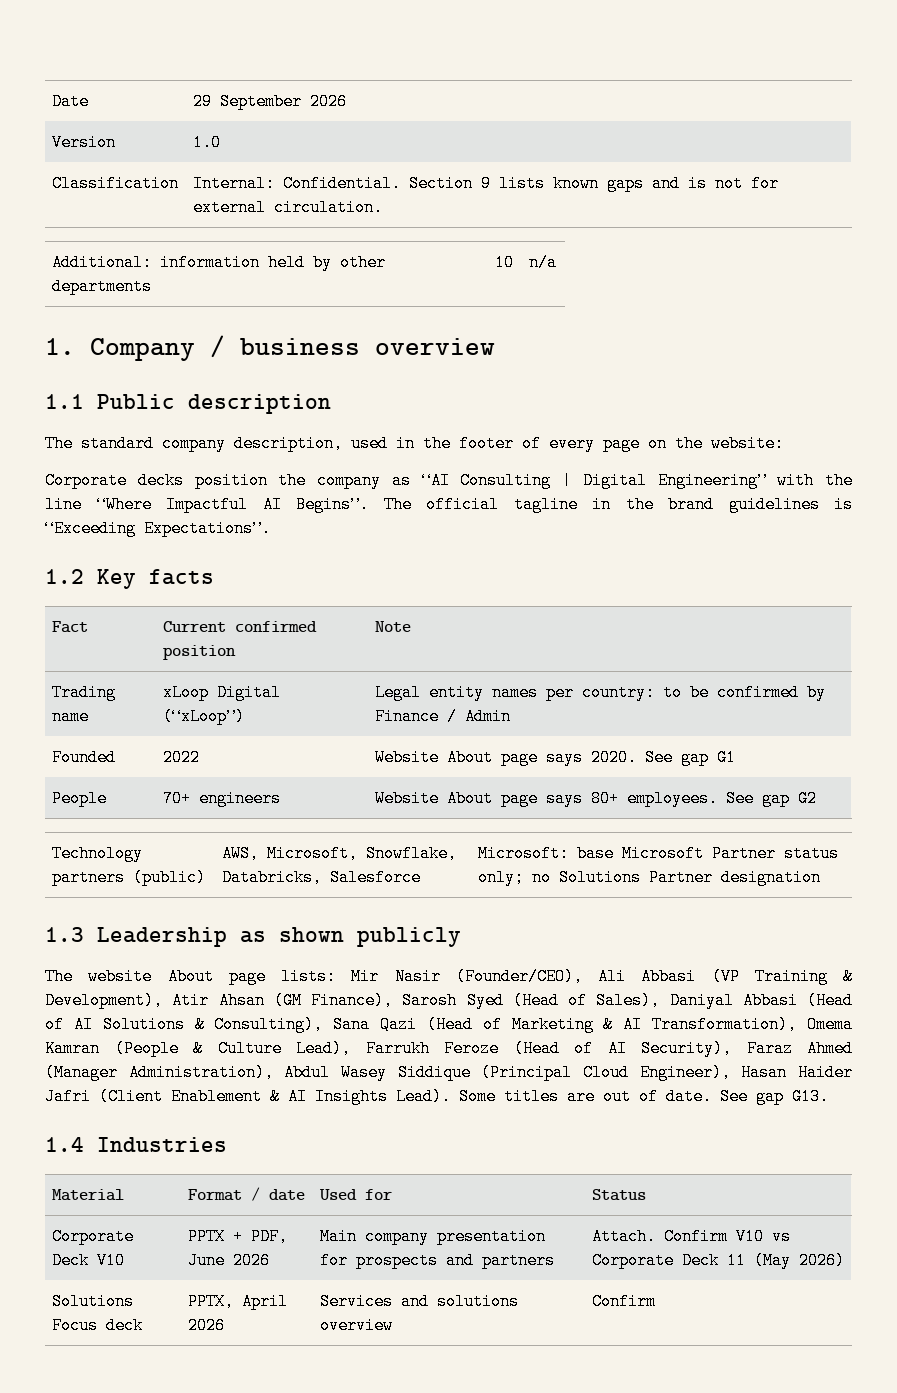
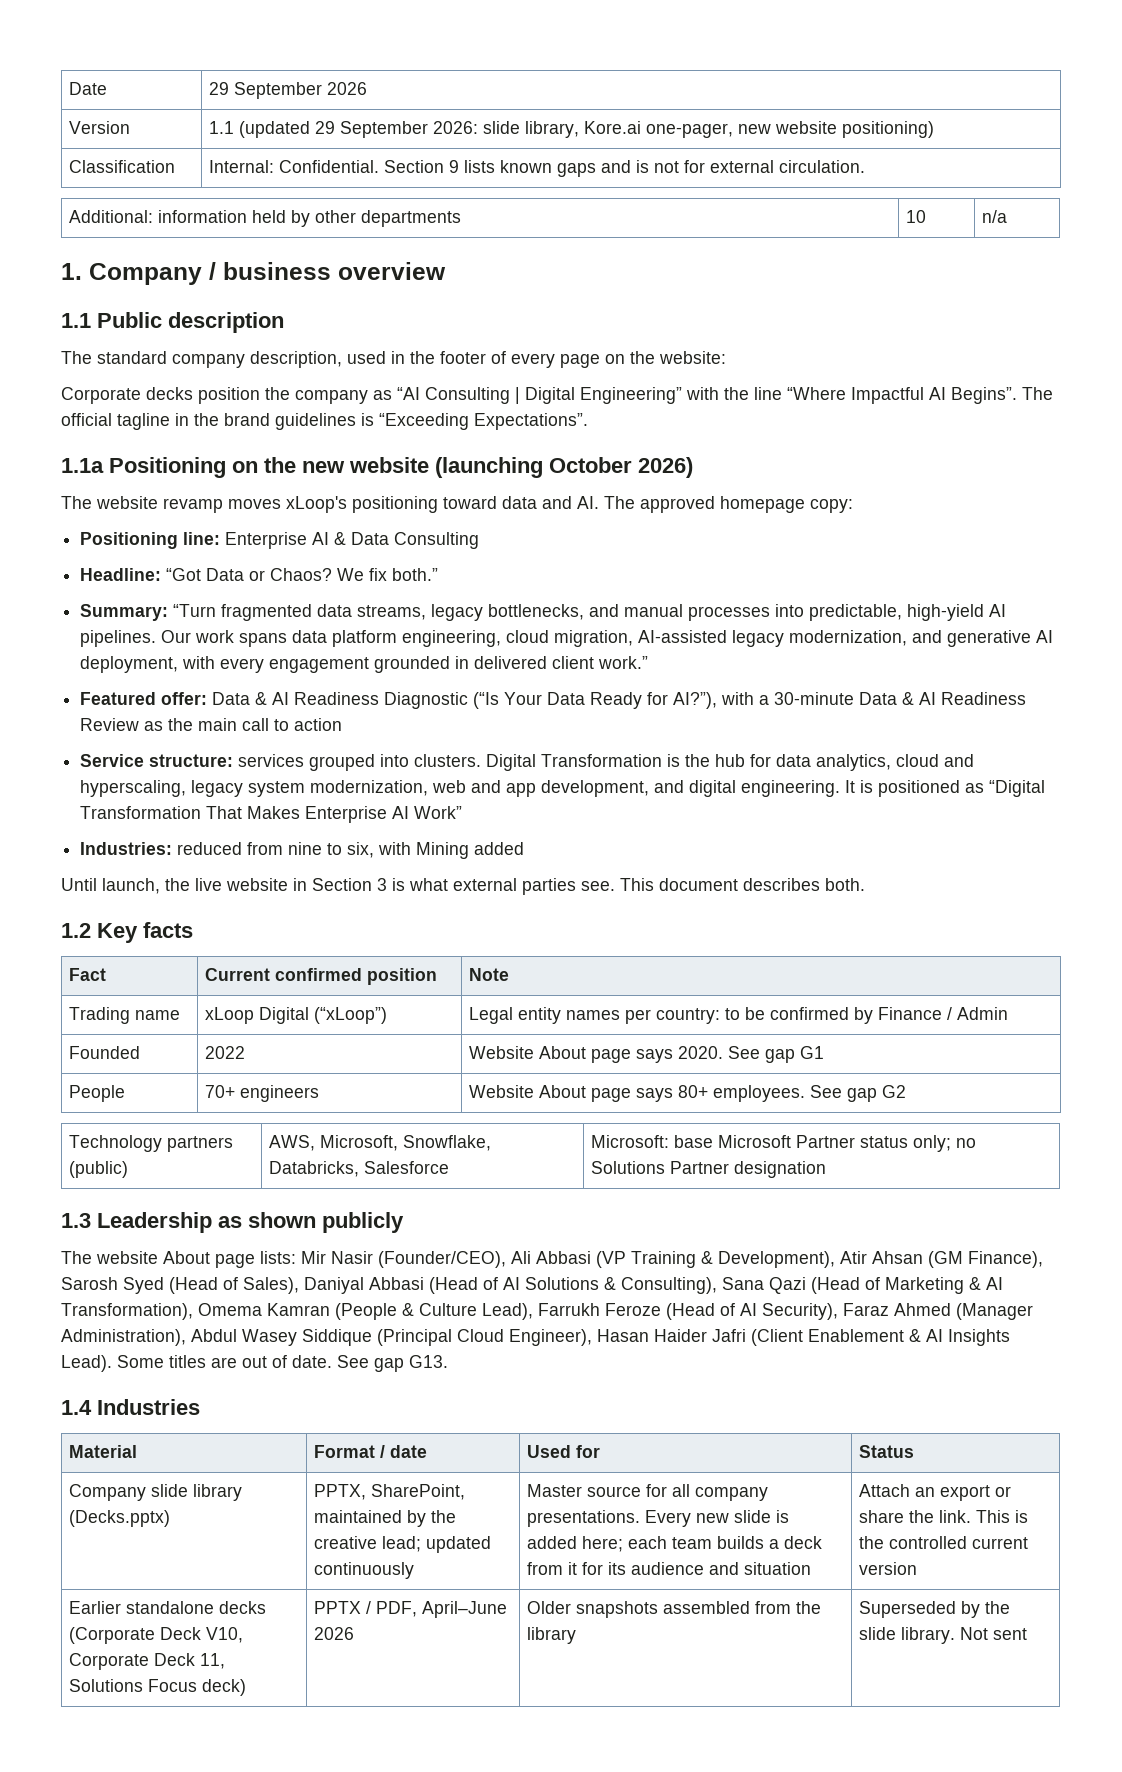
[193,134,222,151] 1.0 -> [209,121,935,138] 1.1 (updated 29 September 2026: slide library, Kore.ai one-pager, new website positioning)
(271, 528) none -> [61,457,693,478] [61,496,853,513] [80,532,480,549] [80,568,439,581] [80,604,1007,621] [80,630,1054,647] [80,656,649,673] [80,692,1027,709] [80,718,343,731] [80,754,975,771] [80,780,1046,797] [80,806,463,823] [80,842,525,859] [61,878,865,895] // 1.1a Positioning on the new website (launching October 2026) // The website revamp moves xLoop's positioning toward data and AI. The approved homepage copy: // Positioning line: Enterprise AI & Data Consulting // Headline: “Got Data or Chaos? We fix both.” // Summary: “Turn fragmented data streams, legacy bottlenecks, and manual processes into predictable, high-yield AI pipelines. Our work spans data platform engineering, cloud migration, AI-assisted legacy modernization, and generative AI deployment, with every engagement grounded in delivered client work.” // Featured offer: Data & AI Readiness Diagnostic (“Is Your Data Ready for AI?”), with a 30-minute Data & AI Readiness Review as the main call to action // Service structure: services grouped into clusters. Digital Transformation is the hub for data analytics, cloud and hyperscaling, legacy system modernization, web and app development, and digital engineering. It is positioned as “Digital Transformation That Makes Enterprise AI Work” // Industries: reduced from nine to six, with Mining added // Until launch, the live website in Section 3 is what external parties see. This document describes both.
[52,1228,135,1245] [52,1252,126,1269] [188,1228,289,1245] [188,1252,271,1269] [320,1228,547,1245] [320,1252,556,1269] [592,1228,792,1245] [592,1252,846,1269] [52,1293,135,1310] [52,1317,144,1334] [188,1293,289,1310] [188,1317,226,1334] [320,1293,520,1310] [320,1317,394,1334] [592,1293,657,1310] Corporate Deck V10 | PPTX + PDF, June 2026 | Main company presentation for prospects and partners | Attach. Confirm V10 vs Corporate Deck 11 (May 2026) // Solutions Focus deck | PPTX, April 2026 | Services and solutions overview | Confirm -> [69,1484,243,1501] [69,1510,171,1527] [314,1484,466,1500] [314,1510,457,1527] [314,1536,492,1553] [314,1562,415,1579] [527,1484,769,1501] [527,1510,790,1527] [527,1536,823,1552] [527,1562,812,1575] [859,1484,1012,1501] [859,1510,1029,1523] [859,1536,1029,1549] [859,1562,918,1575] [69,1601,267,1614] [69,1627,244,1644] [69,1653,226,1670] [69,1679,247,1696] [314,1601,508,1618] [314,1627,355,1640] [527,1601,822,1618] [527,1627,577,1644] [859,1601,1011,1618] [859,1627,1028,1644] Company slide library (Decks.pptx) | PPTX, SharePoint, maintained by the creative lead; updated continuously | Master source for all company presentations. Every new slide is added here; each team builds a deck from it for its audience and situation | Attach an export or share the link. This is the controlled current version // Earlier standalone decks (Corporate Deck V10, Corporate Deck 11, Solutions Focus deck) | PPTX / PDF, April–June 2026 | Older snapshots assembled from the library | Superseded by the slide library. Not sent

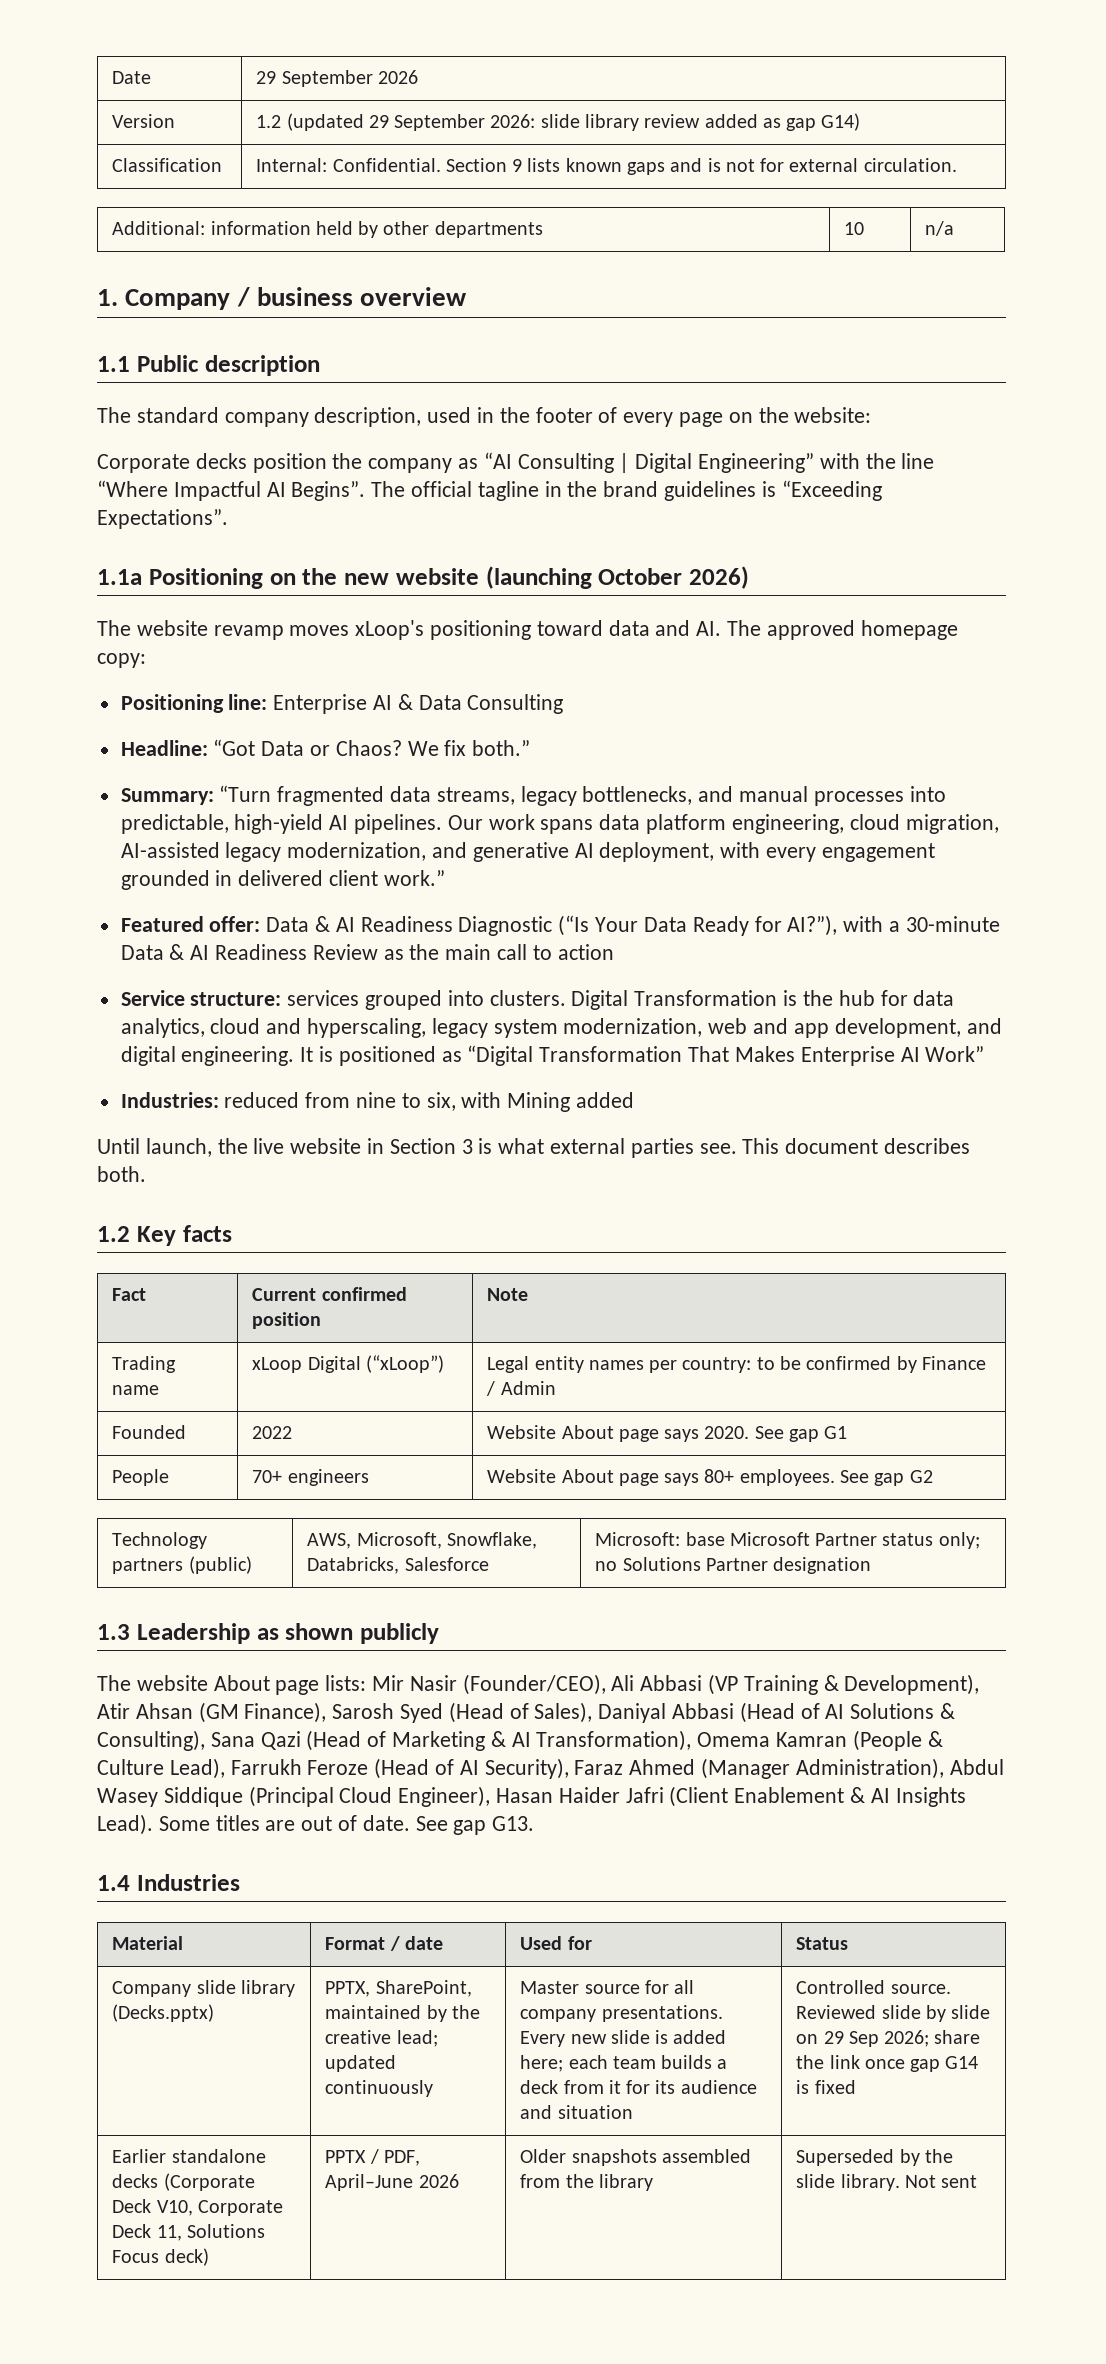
[209,121,235,134] 1.1 -> [256,115,282,128] 1.2
[525,121,935,138] library, Kore.ai one-pager, new website positioning) -> [584,113,861,131] library review added as gap G14)
[859,1484,1012,1501] [859,1510,1029,1523] [859,1536,1029,1549] [859,1562,918,1575] Attach an export or share the link. This is the controlled current version -> [796,1980,951,1994] [796,2005,991,2022] [796,2030,981,2047] [796,2055,979,2072] [796,2080,856,2094] Controlled source. Reviewed slide by slide on 29 Sep 2026; share the link once gap G14 is fixed

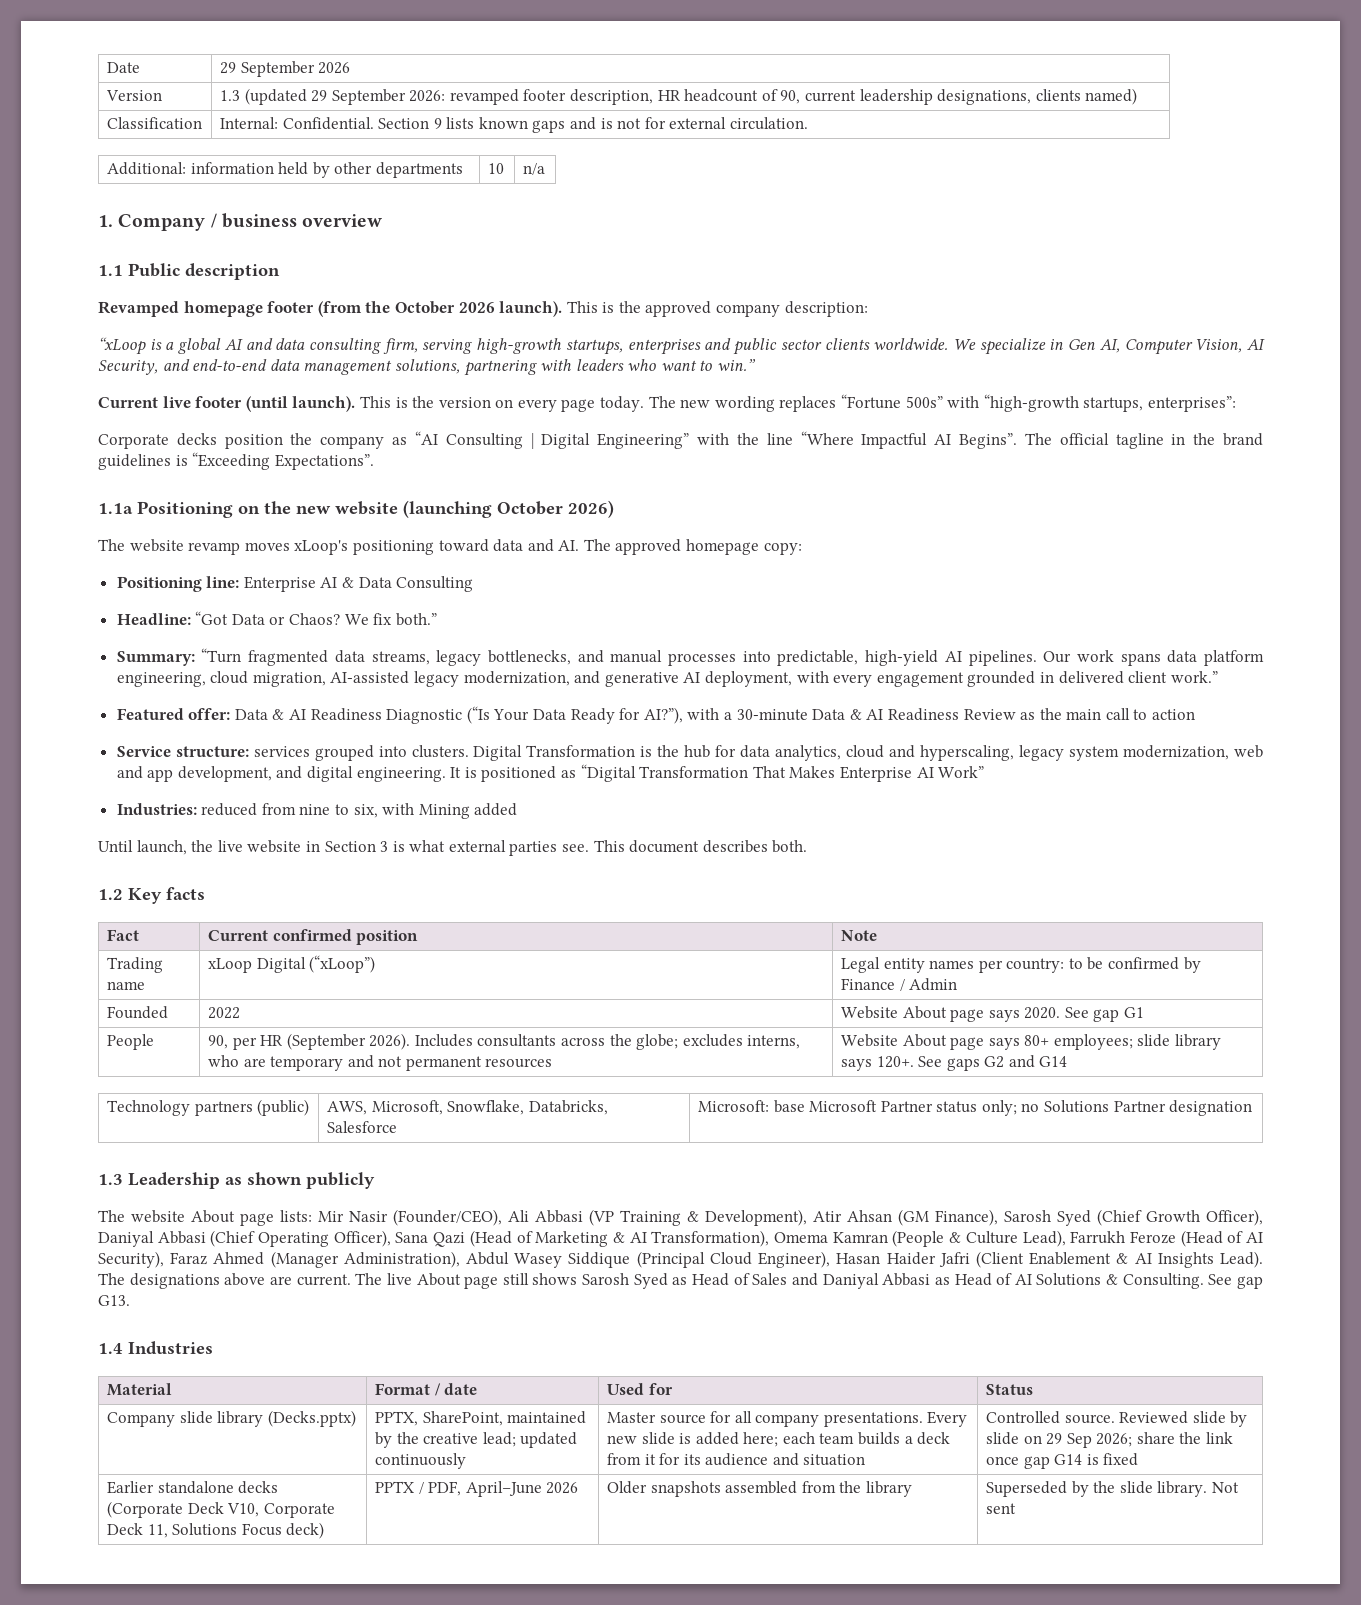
[256,115,282,128] 1.2 -> [219,90,240,101] 1.3
[540,113,861,131] slide library review added as gap G14) -> [449,88,1138,105] revamped footer description, HR headcount of 90, current leadership designations, clients named)
[97,407,872,427] The standard company description, used in the footer of every page on the website: -> [98,301,868,317] [98,337,1266,355] [98,359,757,376] [98,394,1236,412] Revamped homepage footer (from the October 2026 launch). This is the approved company description: // “xLoop is a global AI and data consulting firm, serving high-growth startups, enterprises and public sector clients worldwide. We specialize in Gen AI, Computer Vision, AI Security, and end-to-end data management solutions, partnering with leaders who want to win.” // Current live footer (until launch). This is the version on every page today. The new wording replaces “Fortune 500s” with “high-growth startups, enterprises”:
[252,1469,369,1486] 70+ engineers -> [207,1033,801,1050] [207,1055,553,1071] 90, per HR (September 2026). Includes consultants across the globe; excludes interns, who are temporary and not permanent resources
[739,1469,905,1486] employees. See gap -> [1053,1034,1222,1050] [840,1056,980,1071] employees; slide library says 120+. See gaps
(933, 1476) none -> [1008,1055,1068,1068] and G14
[448,1702,956,1723] [97,1730,205,1751] (Head of Sales), Daniyal Abbasi (Head of AI Solutions & Consulting), -> [1097,1209,1263,1226] [98,1230,391,1247] (Chief Growth Officer), Daniyal Abbasi (Chief Operating Officer),
[158,1815,410,1831] Some titles are out of date. -> [98,1273,1204,1289] The designations above are current. The live About page still shows Sarosh Syed as Head of Sales and Daniyal Abbasi as Head of AI Solutions & Consulting.

